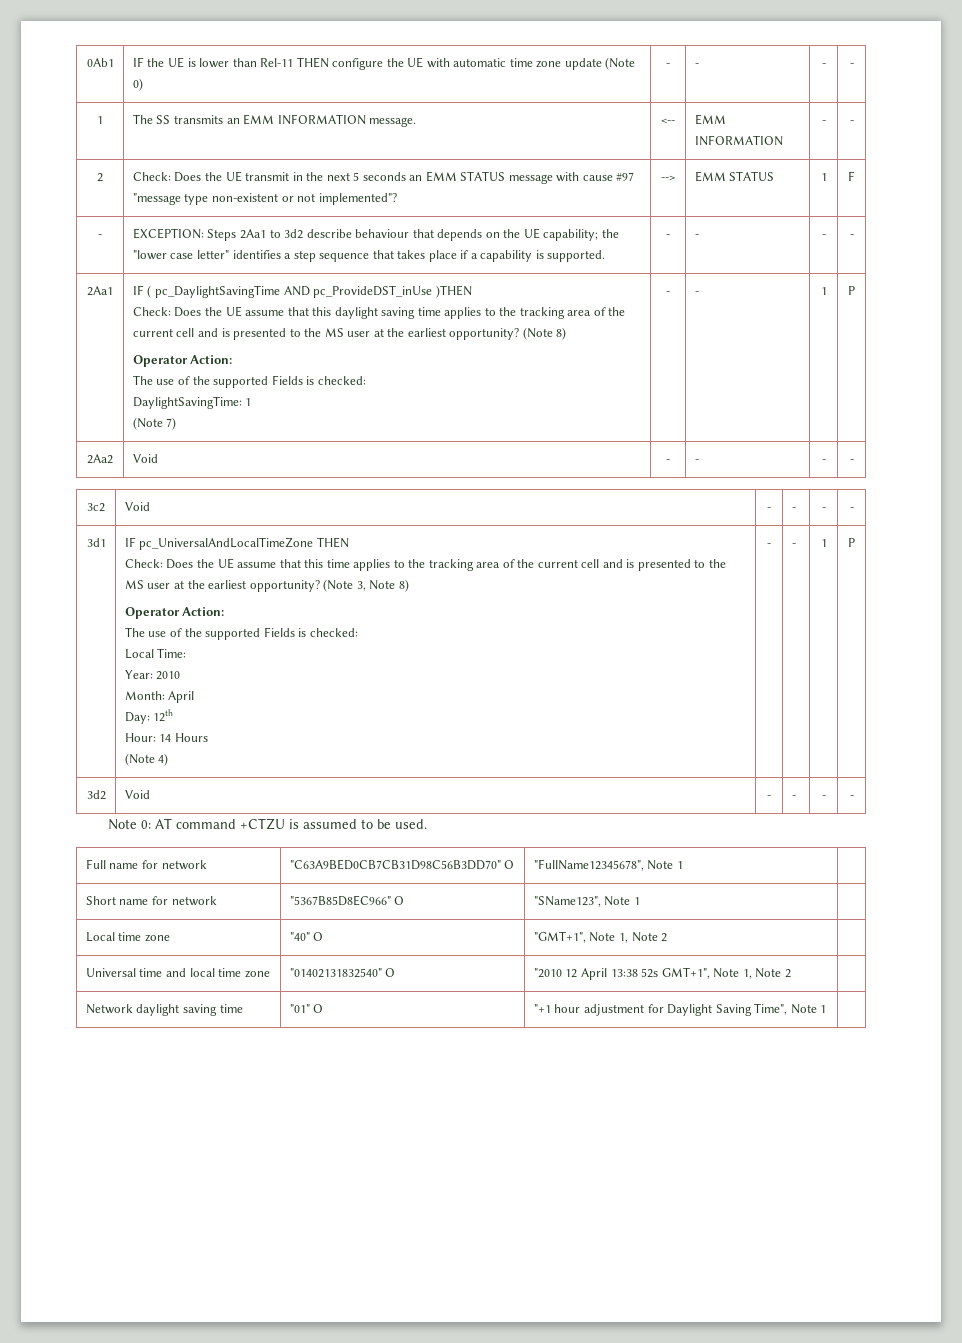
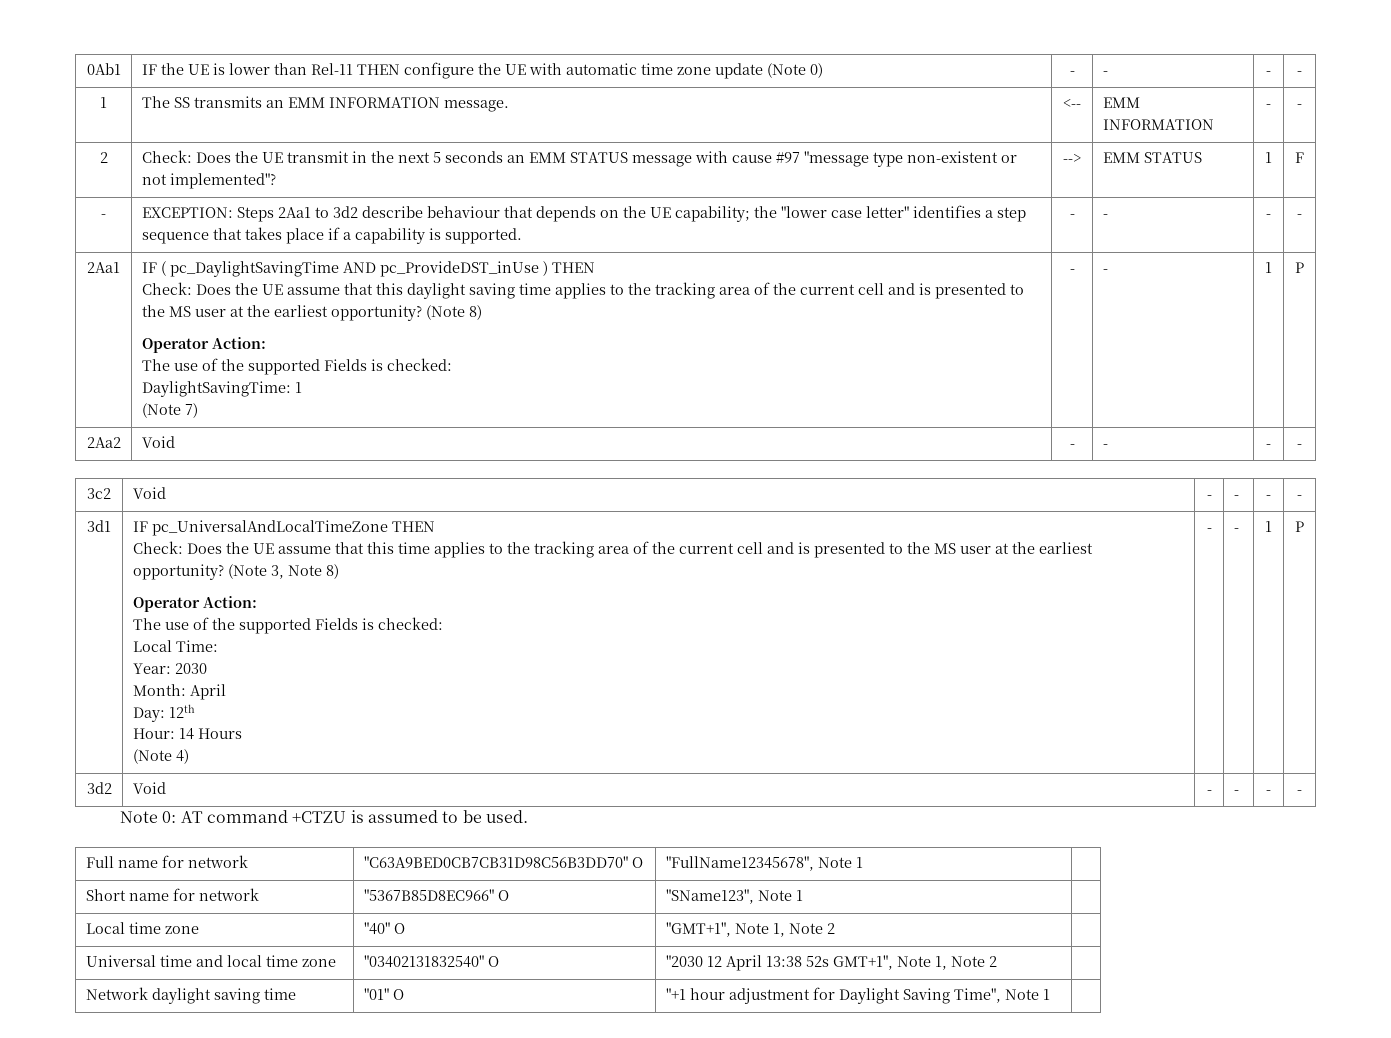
[435,285,472,298] )THEN -> [542,261,595,276] ) THEN
[156,671,181,680] 2010 -> [174,663,207,674] 2030
[289,968,396,978] [533,968,562,978] "01402131832540" O | "2010 -> [363,955,499,968] [665,955,703,967] "03402131832540" O | "2030

